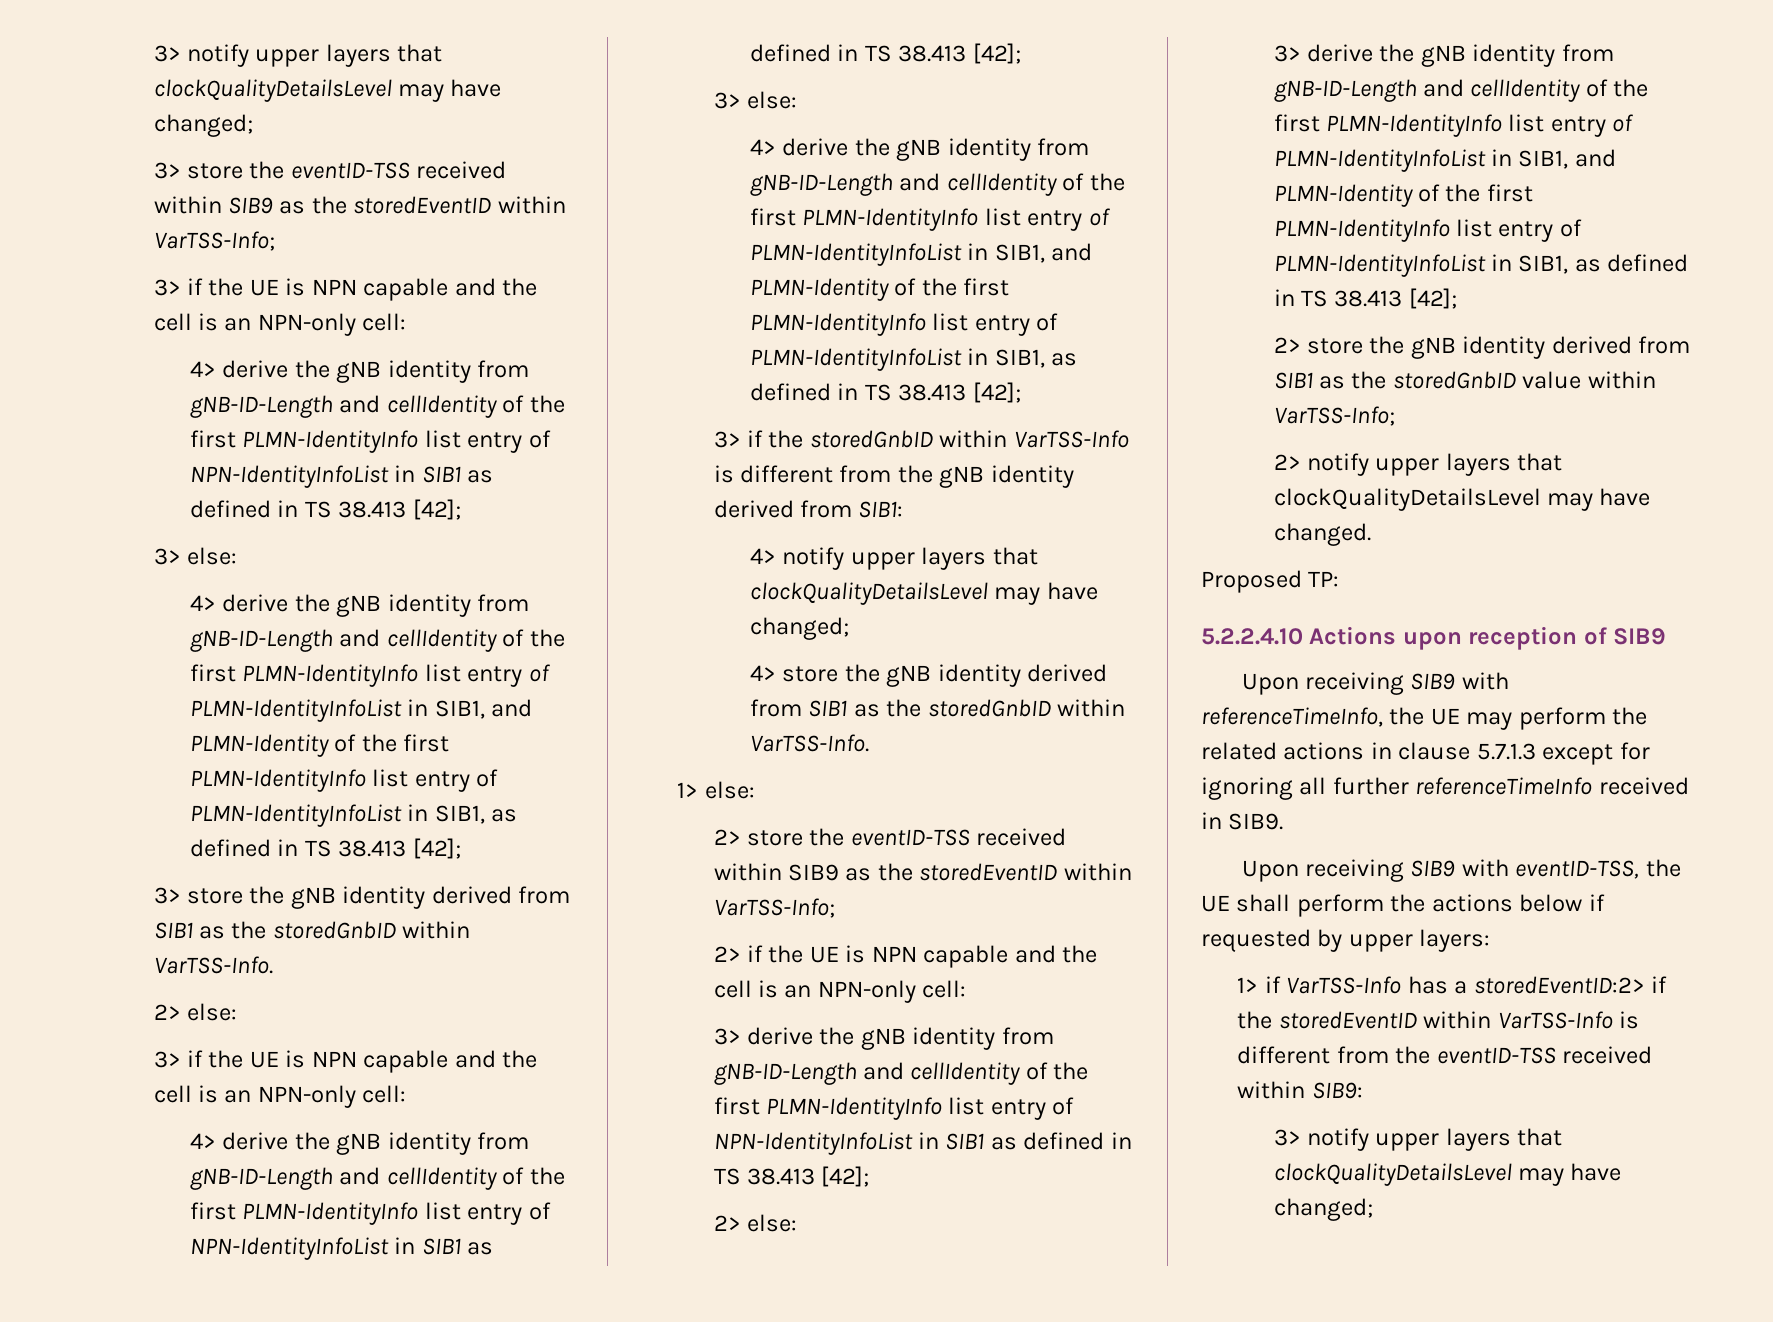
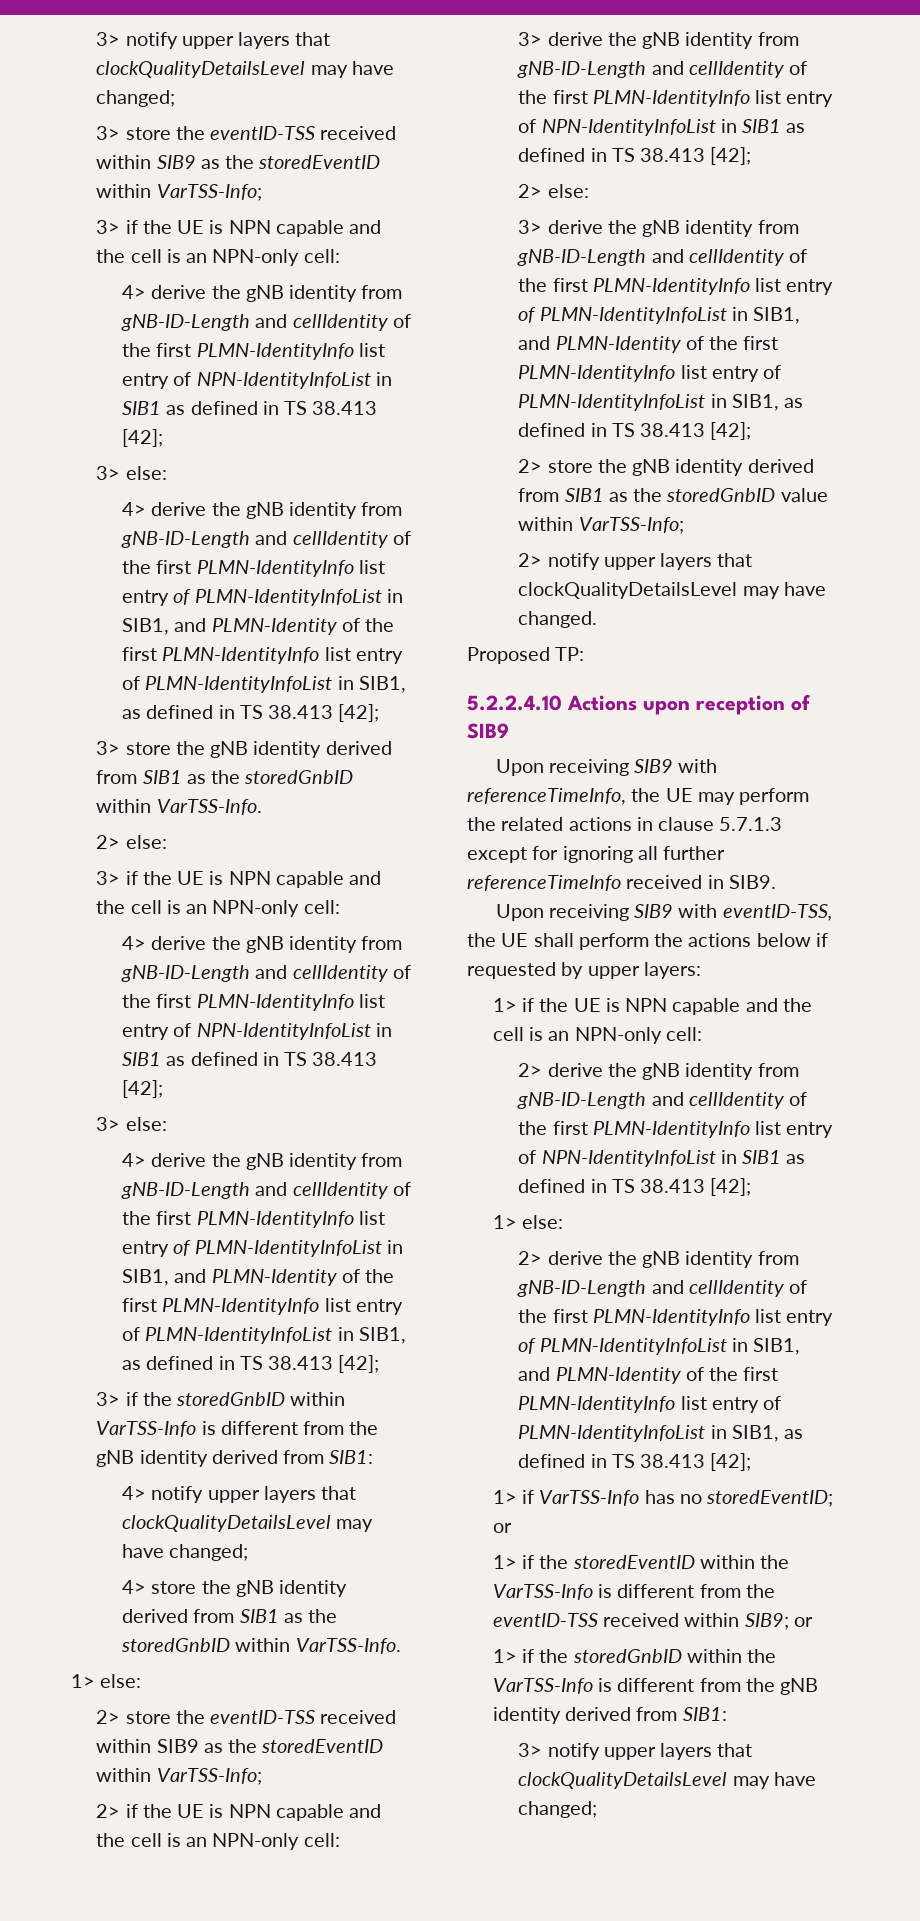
(1491, 940) none -> [492,998,812,1015] [492,1027,702,1044] [518,1063,799,1080] [517,1092,808,1109] [518,1121,834,1138] [518,1150,806,1167] [518,1178,752,1196] [492,1215,563,1229] [518,1251,799,1268] [517,1280,808,1297] [518,1309,834,1326] [518,1338,801,1355] [518,1367,779,1384] [518,1396,782,1413] [518,1425,804,1442] [518,1453,752,1471] // 1> if the UE is NPN capable and the cell is an NPN-only cell: // 2> derive the gNB identity from gNB-ID-Length and cellIdentity of the first PLMN-IdentityInfo list entry of NPN-IdentityInfoList in SIB1 as defined in TS 38.413 [42]; // 1> else: // 2> derive the gNB identity from gNB-ID-Length and cellIdentity of the first PLMN-IdentityInfo list entry of PLMN-IdentityInfoList in SIB1, and PLMN-Identity of the first PLMN-IdentityInfo list entry of PLMN-IdentityInfoList in SIB1, as defined in TS 38.413 [42];
[1454,976,1645,994] a storedEventID:2> -> [679,1490,834,1507] [492,1523,512,1533] [492,1555,517,1569] no storedEventID; or // 1>
(1492, 1020) none -> [760,1555,790,1569] the
[1311,1082,1363,1099] SIB9: -> [744,1613,813,1630] [492,1649,777,1663] [492,1678,819,1695] [492,1707,727,1724] SIB9; or // 1> if the storedGnbID within the VarTSS-Info is different from the gNB identity derived from SIB1:

